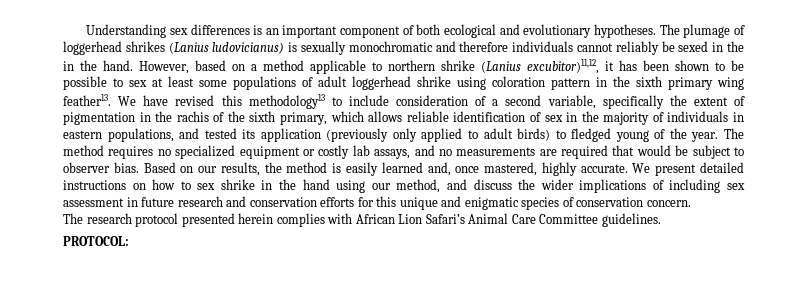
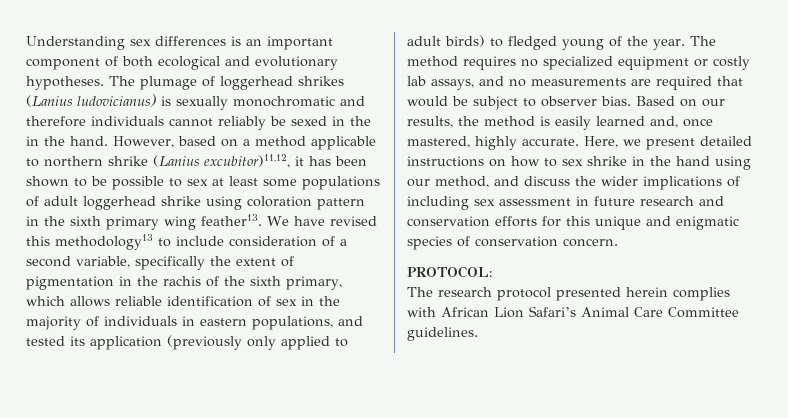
[632,163,651,173] We -> [584,136,641,148] Here, we
(691, 203) none -> [407,266,493,278] // PROTOCOL:
[63,236,129,246] // PROTOCOL: -> (478, 334) none

